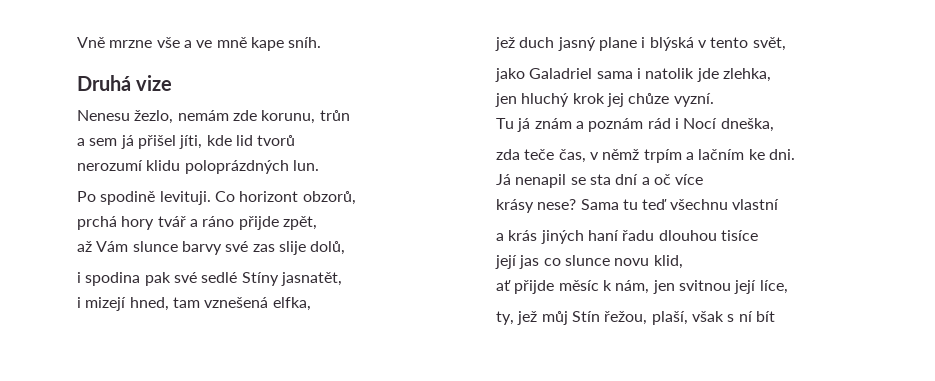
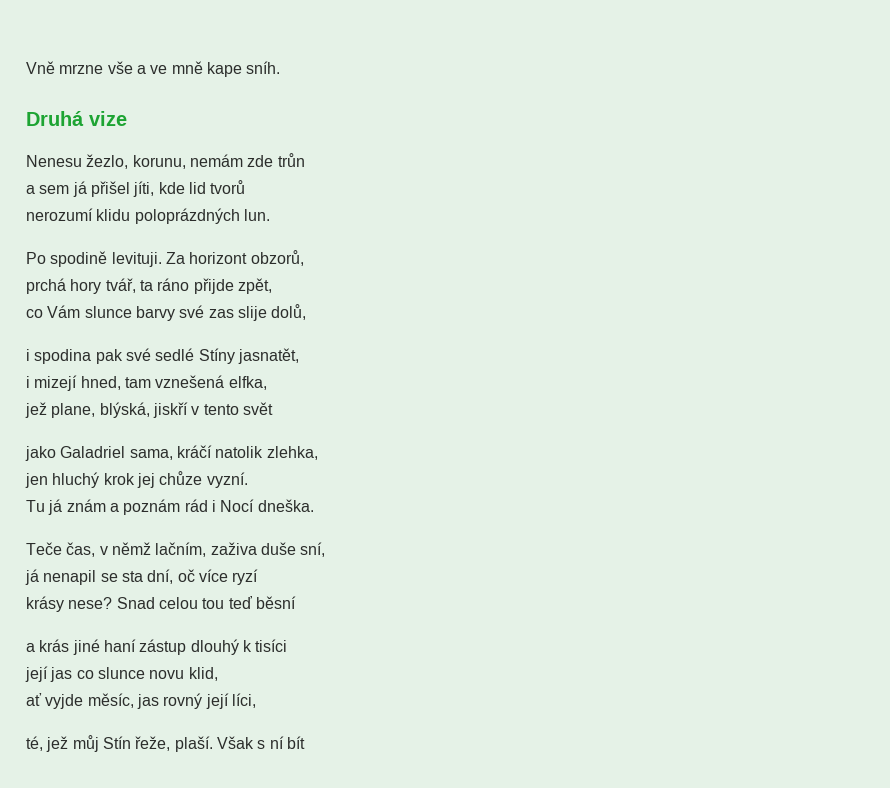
(174, 117) none -> [132,155,186,169] korunu,
[261,110,316,124] korunu, -> (274, 161) none
[214,191,235,202] Co -> [165,252,185,264] Za
[157,216,198,227] tvář a -> [105,278,153,293] tvář, ta
[77,241,92,252] až -> [26,309,43,318] co
[519,37,694,51] duch jasný plane i blýská -> [51,402,188,418] plane, blýská, jiskří
[752,37,786,51] svět, -> [242,402,273,415] svět
[596,68,719,82] sama i natolik jde -> [129,445,264,460] sama, kráčí natolik
[720,118,774,132] [496,149,795,163] [496,174,511,185] dneška, // zda teče čas, v němž trpím a lačním ke dni. // Já -> [257,499,314,512] [26,542,326,557] [25,569,39,585] dneška. // Teče čas, v němž lačním, zaživa duše sní, // já
[615,174,650,185] dní a -> [147,569,174,584] dní,
(704, 179) none -> [232,569,259,585] ryzí
[580,199,779,210] [496,230,758,244] Sama tu teď všechnu vlastní // a krás jiných haní řadu dlouhou tisíce -> [116,596,296,609] [26,639,288,655] Snad celou tou teď běsní // a krás jiné haní zástup dlouhý k tisíci
[514,280,788,294] [496,311,724,325] přijde měsíc k nám, jen svitnou její líce, // ty, jež můj Stín řežou, plaší, však -> [45,693,256,709] [26,735,254,752] vyjde měsíc, jas rovný její líci, // té, jež můj Stín řeže, plaší. Však

